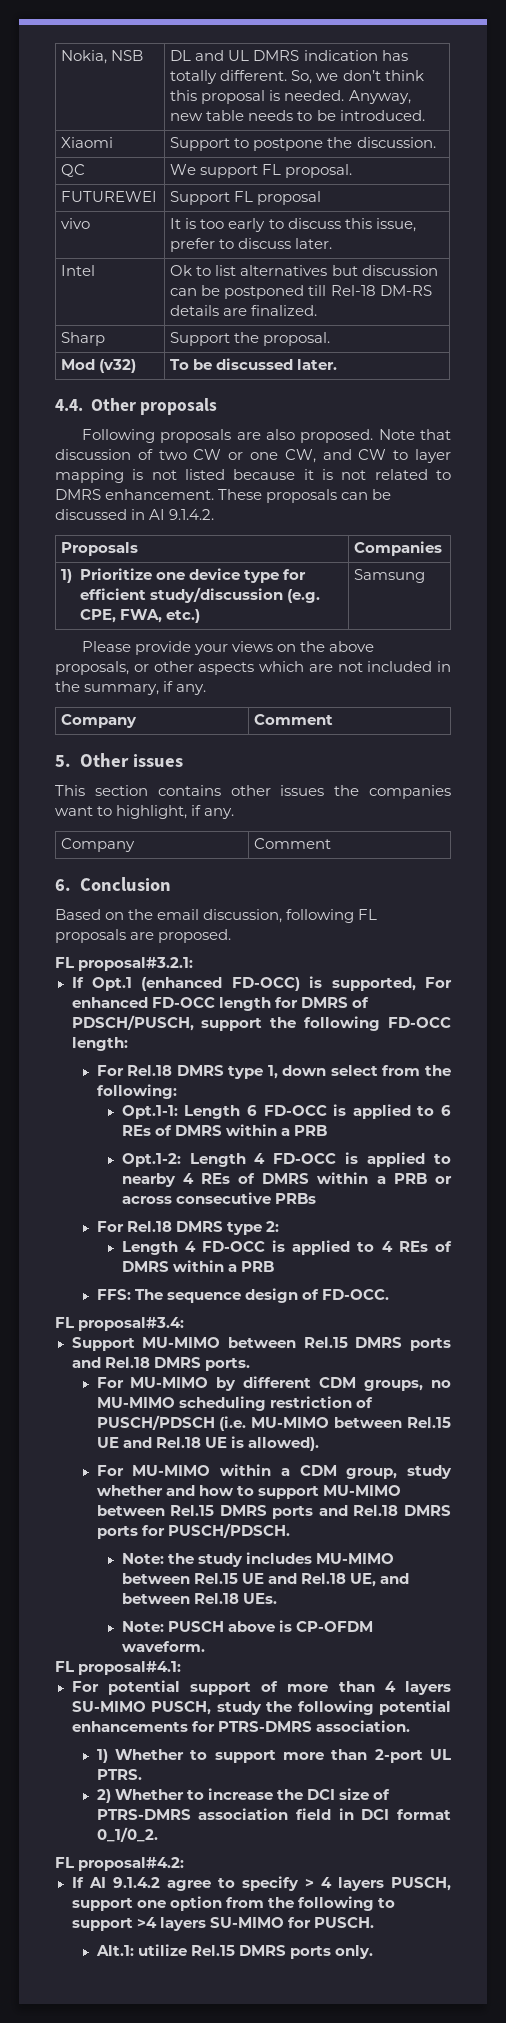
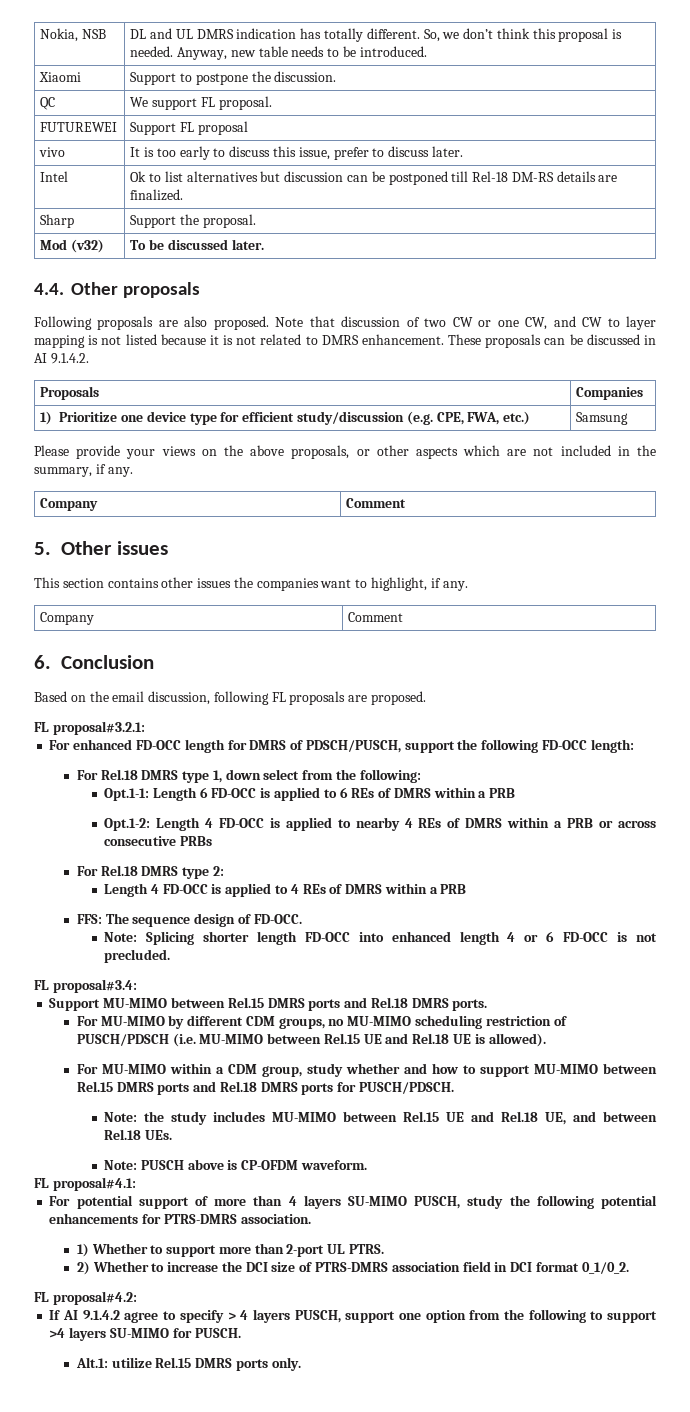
[71,976,416,991] If Opt.1 (enhanced FD-OCC) is supported, -> (145, 728) none
(389, 1294) none -> [104,931,658,945] [104,949,171,963] // Note: Splicing shorter length FD-OCC into enhanced length 4 or 6 FD-OCC is not precluded.

